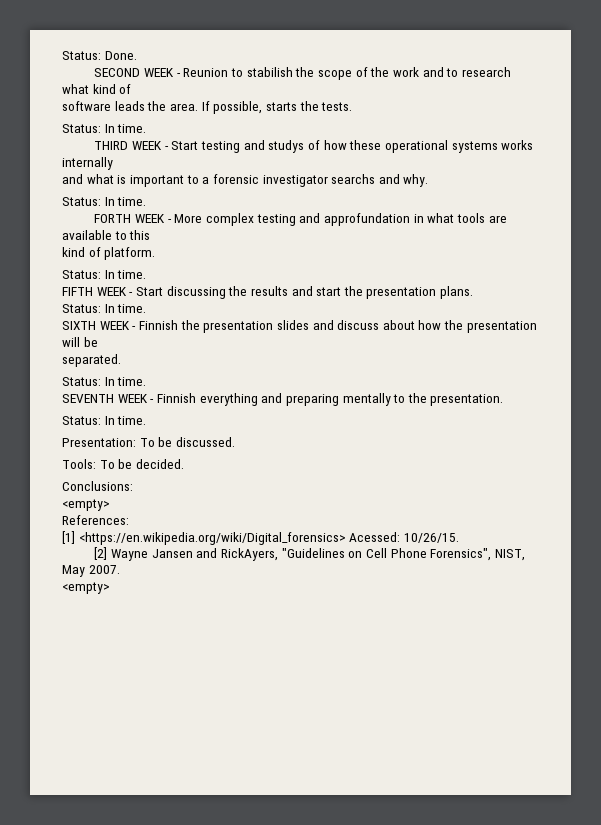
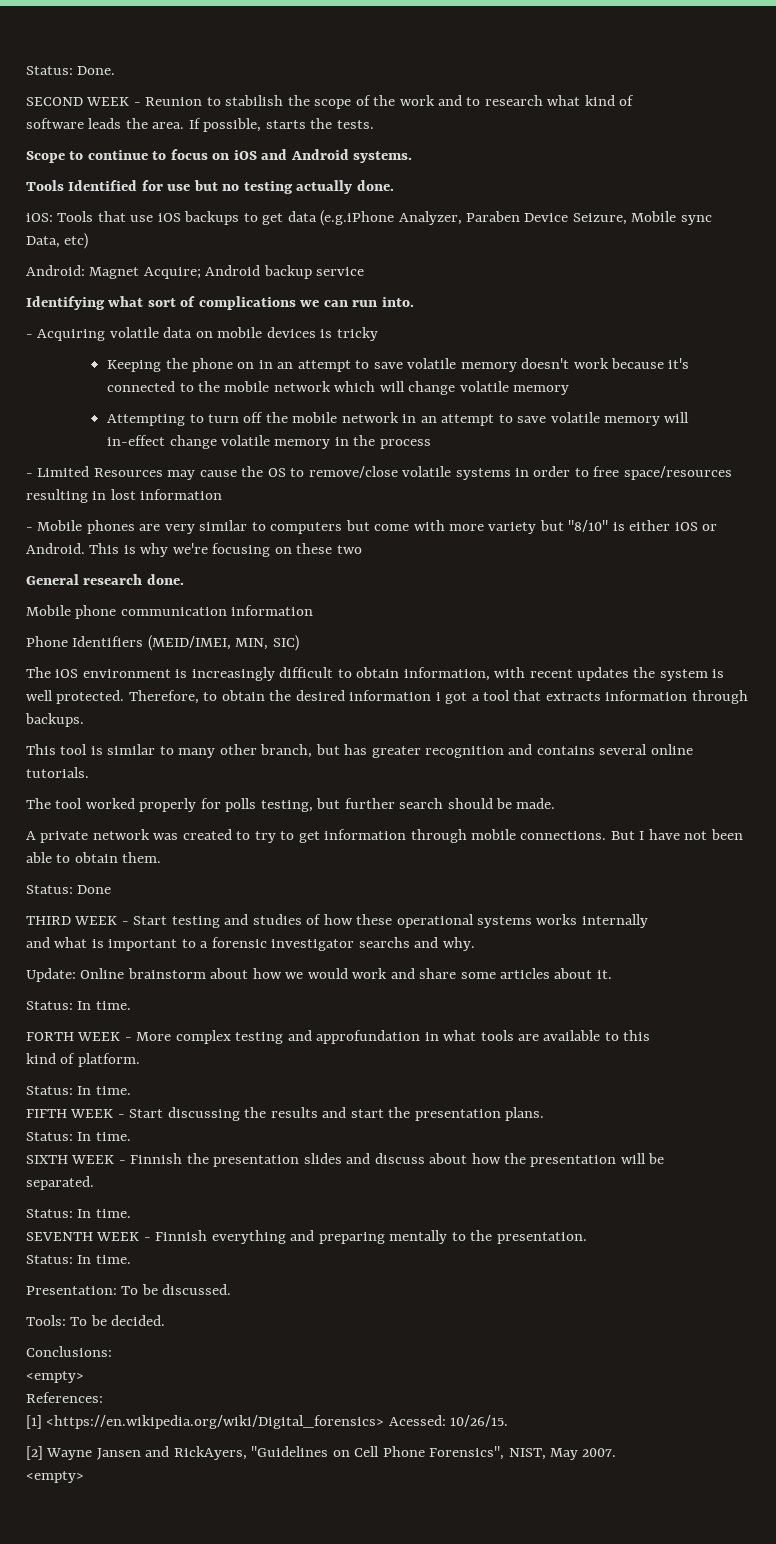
[62,124,147,133] // Status: In time. -> [26,149,413,163] [26,180,394,194] [26,210,712,226] [26,233,89,249] [26,265,365,279] [26,296,414,310] [26,327,378,341] [107,358,690,372] [107,381,570,395] [107,412,690,426] [107,435,431,449] [26,466,732,480] [26,489,223,503] [26,520,718,534] [26,543,362,557] [26,574,184,585] [26,605,314,619] [26,635,299,651] [26,667,725,681] [26,690,748,704] [25,713,84,727] [26,744,693,758] [26,767,89,778] [26,798,556,812] [26,829,743,843] [26,852,162,863] [26,885,112,894] // Scope to continue to focus on iOS and Android systems. // Tools Identified for use but no testing actually done. // iOS: Tools that use iOS backups to get data (e.g.iPhone Analyzer, Paraben Device Seizure, Mobile sync Data, etc) // Android: Magnet Acquire; Android backup service // Identifying what sort of complications we can run into. // - Acquiring volatile data on mobile devices is tricky // Keeping the phone on in an attempt to save volatile memory doesn't work because it's connected to the mobile network which will change volatile memory // Attempting to turn off the mobile network in an attempt to save volatile memory will in-effect change volatile memory in the process // - Limited Resources may cause the OS to remove/close volatile systems in order to free space/resources resulting in lost information // - Mobile phones are very similar to computers but come with more variety but "8/10" is either iOS or Android. This is why we're focusing on these two // General research done. // Mobile phone communication information // Phone Identifiers (MEID/IMEI, MIN, SIC) // The iOS environment is increasingly difficult to obtain information, with recent updates the system is well protected. Therefore, to obtain the desired information i got a tool that extracts information through backups. // This tool is similar to many other branch, but has greater recognition and contains several online tutorials. // The tool worked properly for polls testing, but further search should be made. // A private network was created to try to get information through mobile connections. But I have not been able to obtain them. // Status: Done
[268,140,305,153] studys -> [252,914,302,925] studies
(429, 180) none -> [26,968,612,982] // Update: Online brainstorm about how we would work and share some articles about it.

